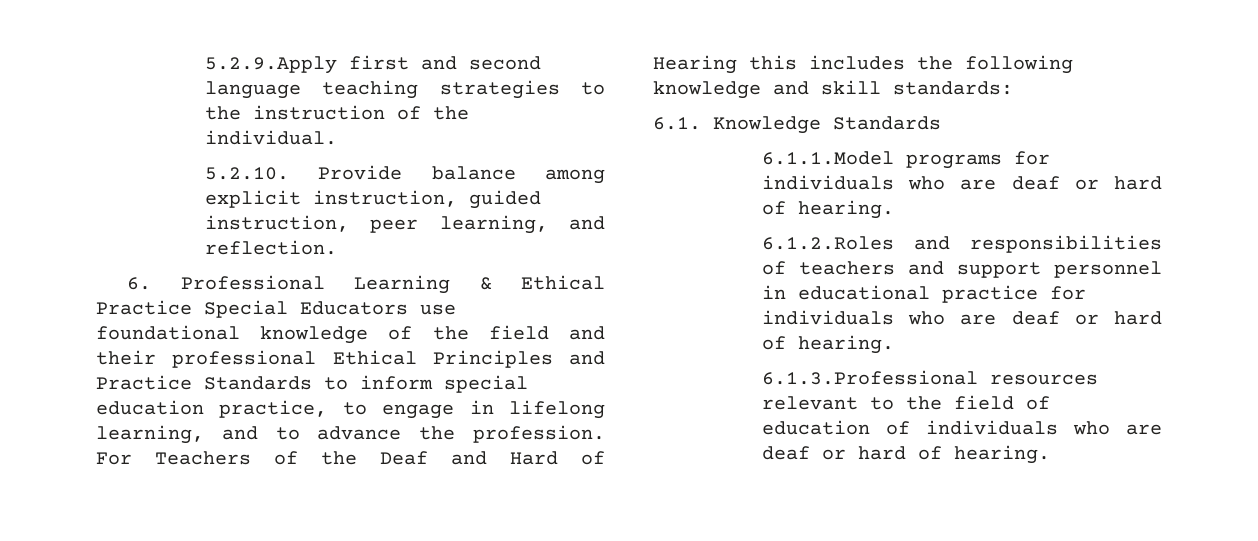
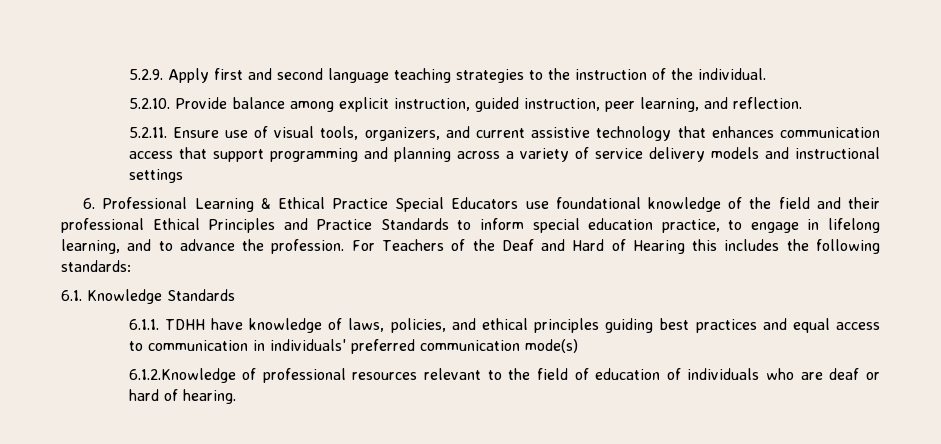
[204,56,337,74] 5.2.9.Apply -> [128,68,209,83] 5.2.9. Apply
(337, 247) none -> [128,126,881,141] [128,147,881,162] [128,169,183,183] // 5.2.11. Ensure use of visual tools, organizers, and current assistive technology that enhances communication access that support programming and planning across a variety of service delivery models and instructional settings
[653,80,881,99] knowledge and skill -> (881, 246) none
[761,151,1050,169] [761,175,1162,190] [761,200,894,219] [761,235,1162,253] [761,261,1162,278] [761,285,1086,303] [761,310,1162,325] [761,335,894,354] [761,370,978,385] 6.1.1.Model programs for individuals who are deaf or hard of hearing. // 6.1.2.Roles and responsibilities of teachers and support personnel in educational practice for individuals who are deaf or hard of hearing. // 6.1.3.Professional -> [128,318,881,333] [128,339,578,354] [128,368,346,383] 6.1.1. TDHH have knowledge of laws, policies, and ethical principles guiding best practices and equal access to communication in individuals' preferred communication mode(s) // 6.1.2.Knowledge of professional

